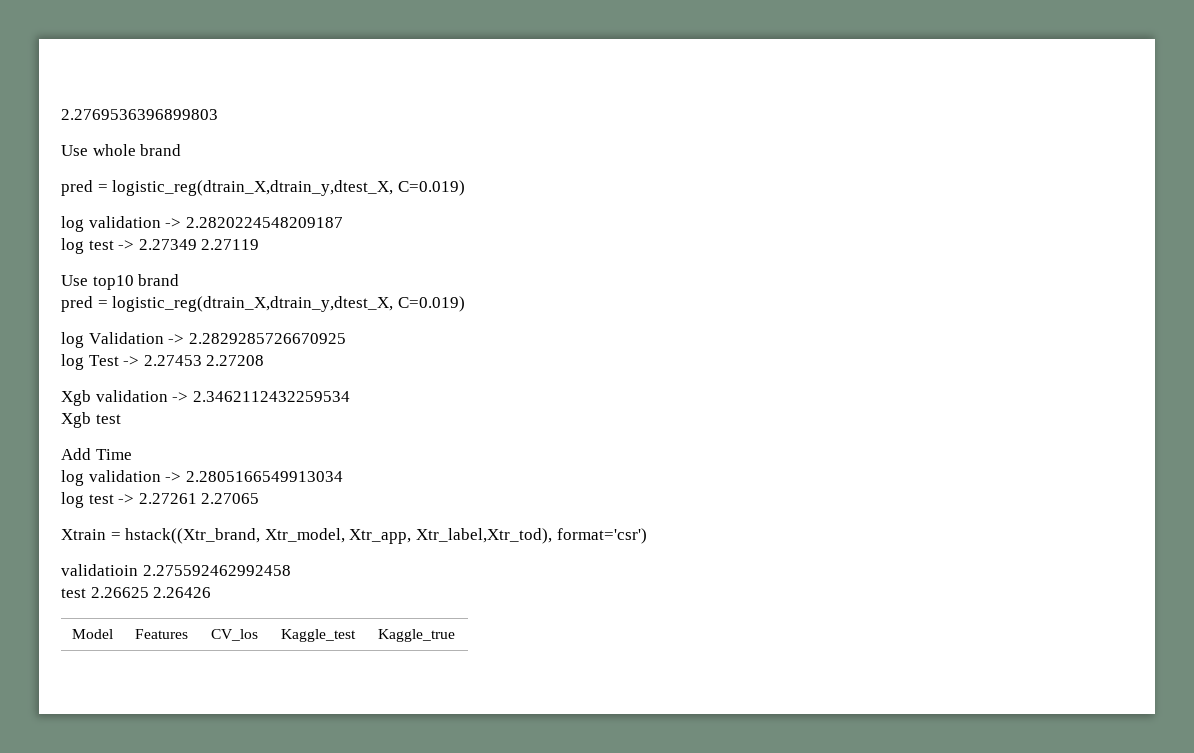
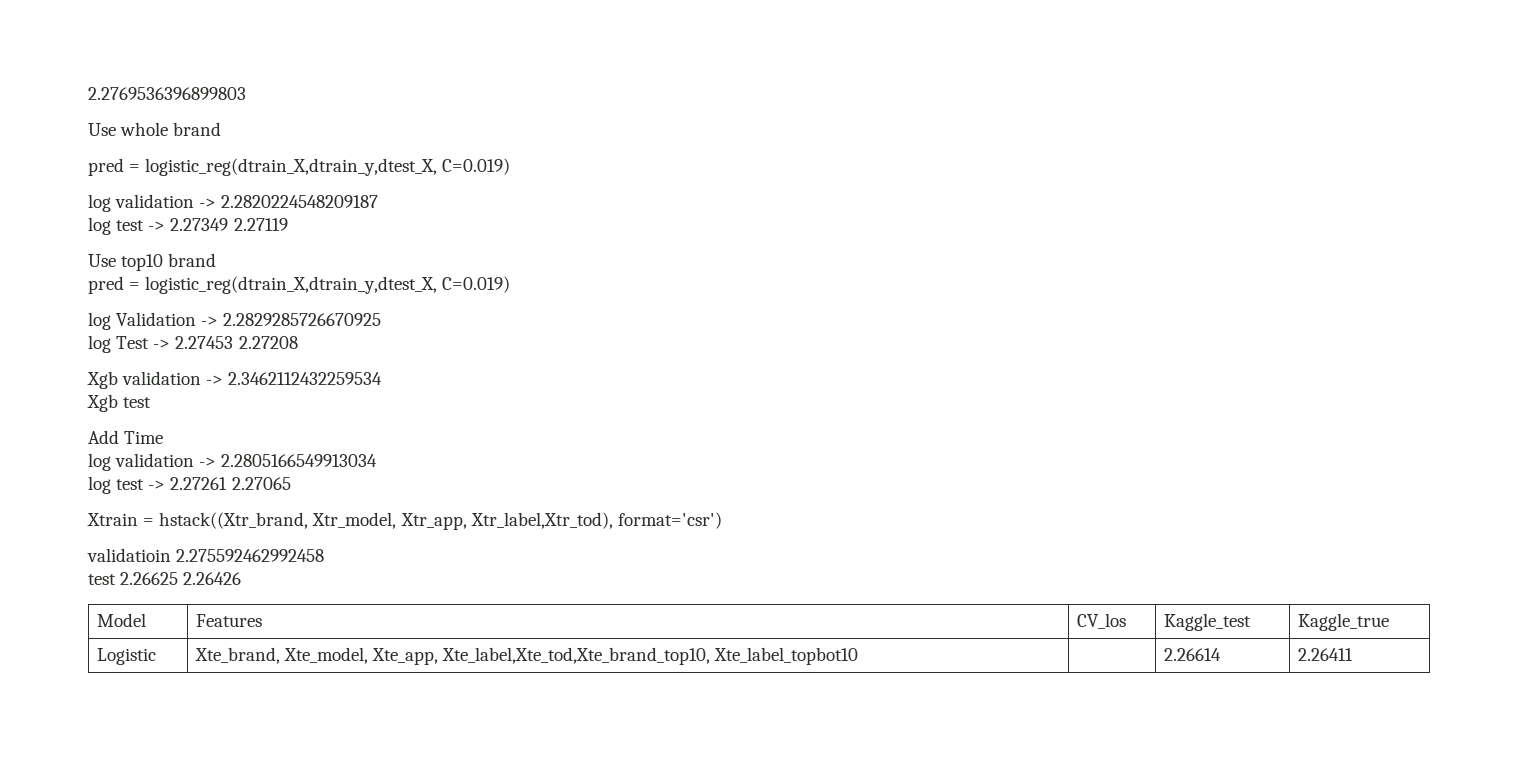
(455, 635) none -> [96,648,156,665] [194,647,859,665] [1163,648,1221,661] [1297,648,1353,661] // Logistic | Xte_brand, Xte_model, Xte_app, Xte_label,Xte_tod,Xte_brand_top10, Xte_label_topbot10 | | 2.26614 | 2.26411

